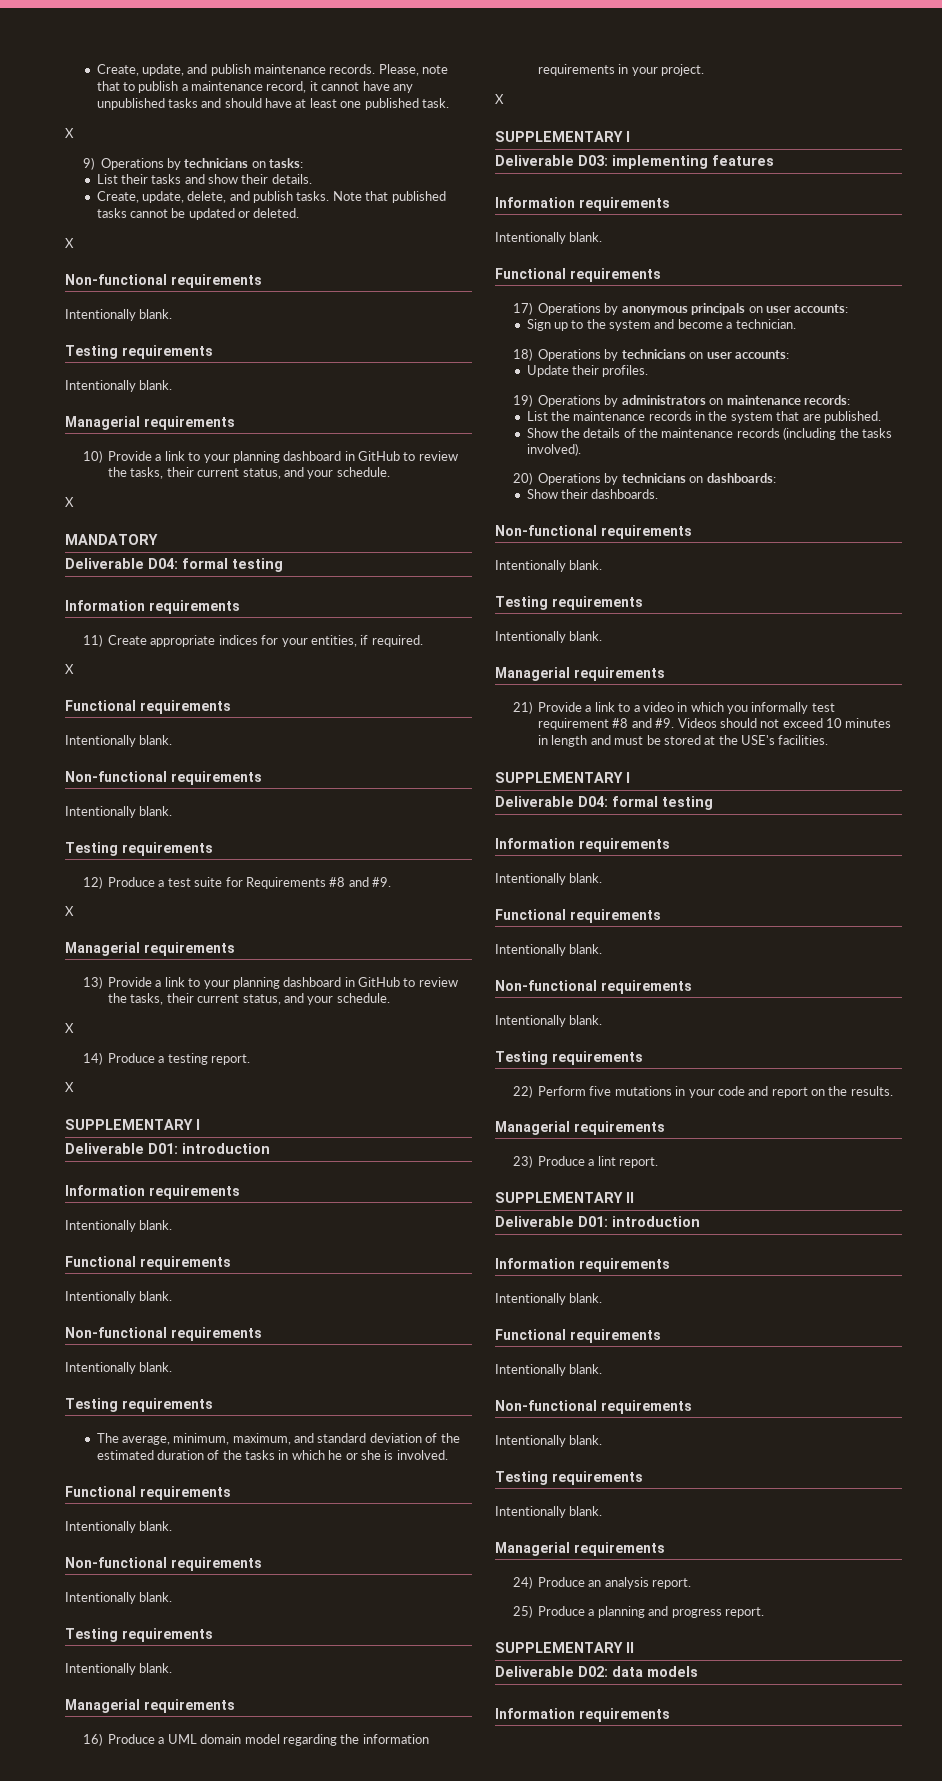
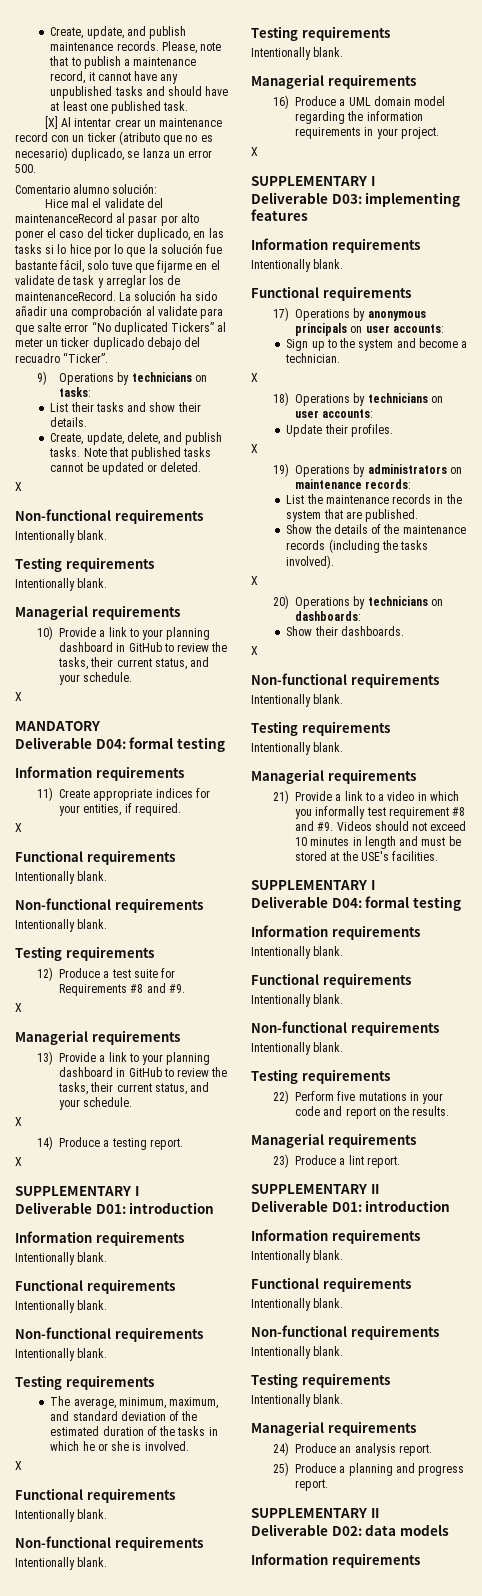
[65,128,74,138] X -> [44,116,223,129] [15,131,213,145] [15,147,213,161] [15,164,36,173] [15,183,158,194] [44,198,163,208] [15,213,199,226] [15,228,224,241] [14,243,223,257] [15,259,220,273] [15,275,181,288] [15,290,217,301] [15,305,224,319] [15,321,227,335] [15,337,201,350] [15,352,109,363] [X] Al intentar crear un maintenance record con un ticker (atributo que no es necesario) duplicado, se lanza un error 500. // Comentario alumno solución: // Hice mal el validate del maintenanceRecord al pasar por alto poner el caso del ticker duplicado, en las tasks si lo hice por lo que la solución fue bastante fácil, solo tuve que fijarme en el validate de task y arreglar los de maintenanceRecord. La solución ha sido añadir una comprobación al validate para que salte error “No duplicated Tickers” al meter un ticker duplicado debajo del recuadro “Ticker”.
(448, 1455) none -> [15,1461,22,1470] // X
(796, 324) none -> [251,373,258,382] // X
(649, 371) none -> [251,444,258,453] // X
(581, 449) none -> [251,576,258,585] // X
(659, 494) none -> [251,646,258,655] // X

